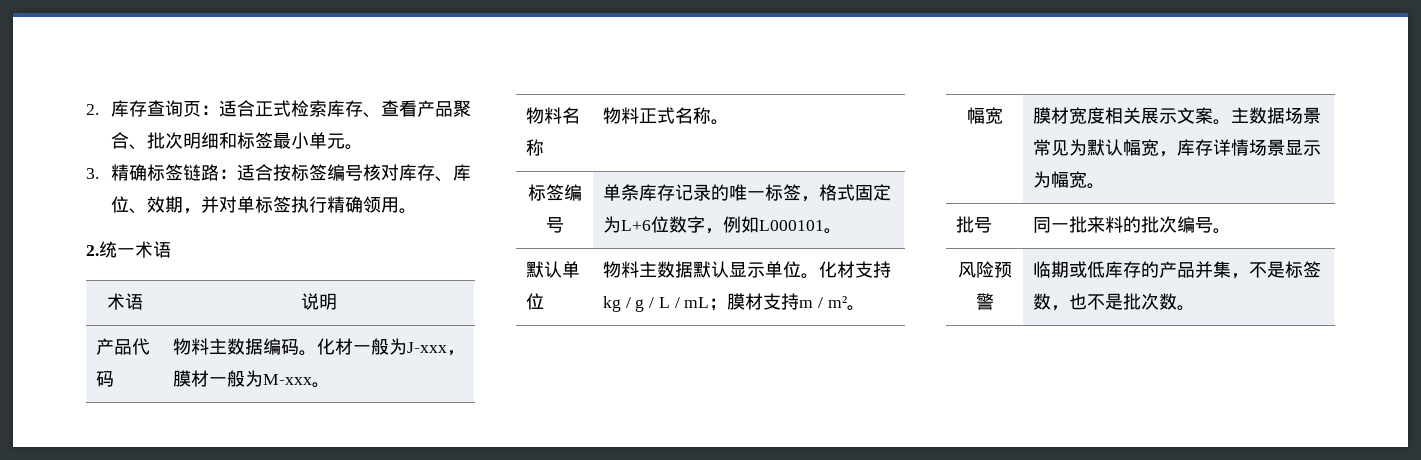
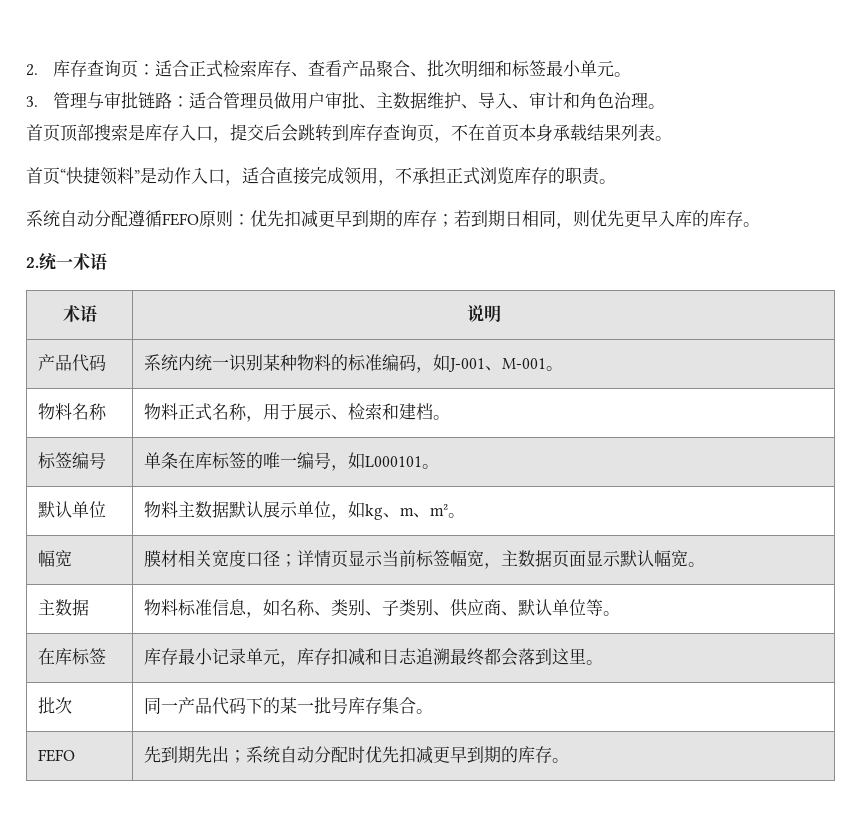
[111,164,472,182] [111,196,400,214] 精确标签链路：适合按标签编号核对库存、库位、效期，并对单标签执行精确领用 -> [53,92,666,110] [26,124,672,143] [26,167,616,186] [26,210,743,229] 管理与审批链路：适合管理员做用户审批、主数据维护、导入、审计和角色治理。 // 首页顶部搜索是库存入口，提交后会跳转到库存查询页，不在首页本身承载结果列表。 // 首页“快捷领料”是动作入口，适合直接完成领用，不承担正式浏览库存的职责。 // 系统自动分配遵循FEFO原则：优先扣减更早到期的库存；若到期日相同，则优先更早入库的库存
[172,338,465,356] [172,370,312,387] 物料主数据编码。化材一般为J-xxx，膜材一般为M-xxx -> [143,354,546,373] 系统内统一识别某种物料的标准编码，如J-001、M-001
[710,119,729,125] [528,184,582,201] [546,217,564,233] [602,184,891,202] [602,216,741,234] 。 // 标签编号 | 单条库存记录的唯一标签，格式固定为L+6位数字，例 -> [245,403,450,422] [37,452,106,469] [143,452,348,471] ，用于展示、检索和建档。 // 标签编号 | 单条在库标签的唯一编号，
[728,261,891,279] [602,293,865,312] [967,107,1003,124] [1032,107,1321,125] [1032,139,1321,157] [1032,171,1087,188] 显示单位。化材支持kg / g / L / mL；膜材支持m / m²。 // 幅宽 | 膜材宽度相关展示文案。主数据场景常见为默认幅宽，库存详情场景显示为幅宽 -> [262,501,465,520] [37,550,72,567] [143,550,705,569] [37,599,89,616] [143,599,620,618] [37,648,106,665] [143,648,586,667] 展示单位，如kg、m、m²。 // 幅宽 | 膜材相关宽度口径；详情页显示当前标签幅宽，主数据页面显示默认幅宽。 // 主数据 | 物料标准信息，如名称、类别、子类别、供应商、默认单位等。 // 在库标签 | 库存最小记录单元，库存扣减和日志追溯最终都会落到这里
[973,217,992,233] 号 -> [54,697,72,714] 次
[1068,216,1231,234] [958,261,1012,278] [976,293,994,310] [1032,261,1321,279] [1032,293,1177,311] 批来料的批次编号。 // 风险预警 | 临期或低库存的产品并集，不是标签数，也不是批次数 -> [177,697,433,715] [37,749,75,762] [143,746,552,764] 产品代码下的某一批号库存集合。 // FEFO | 先到期先出；系统自动分配时优先扣减更早到期的库存

